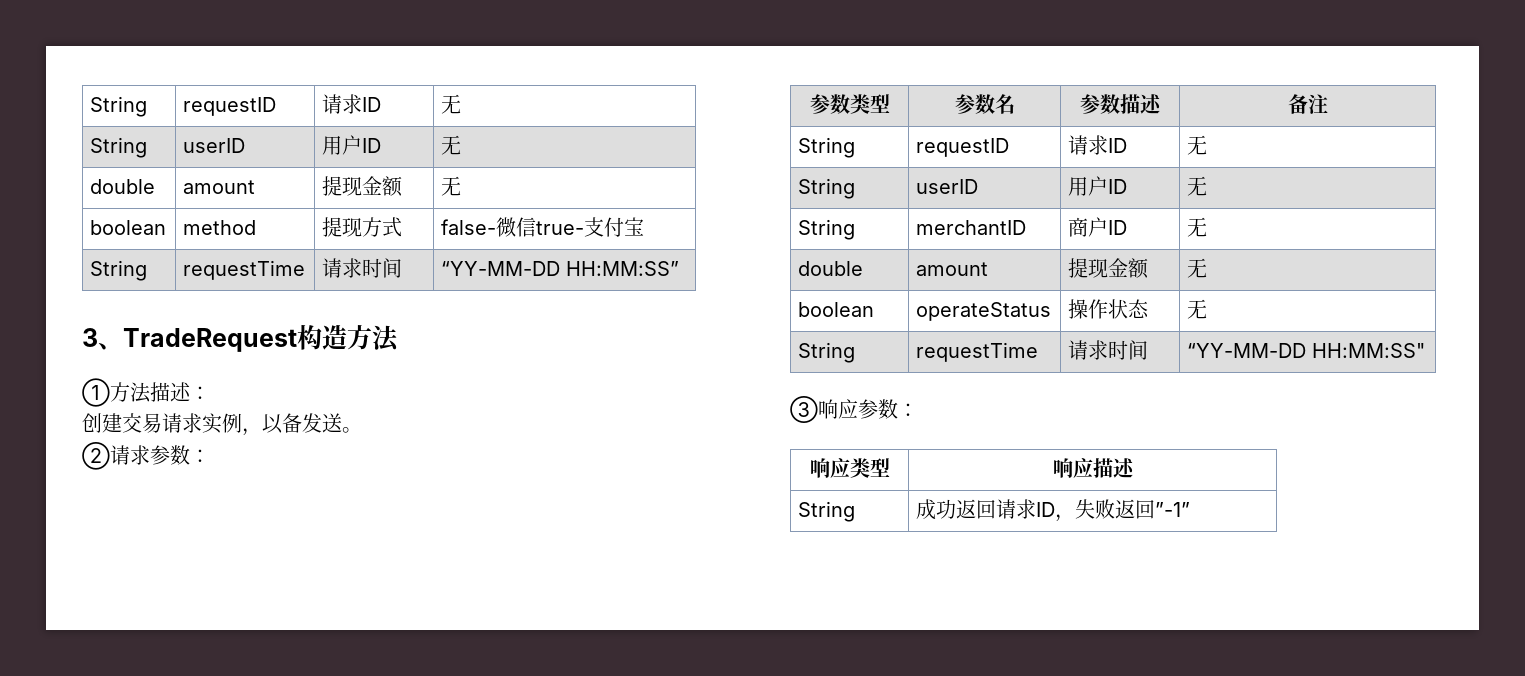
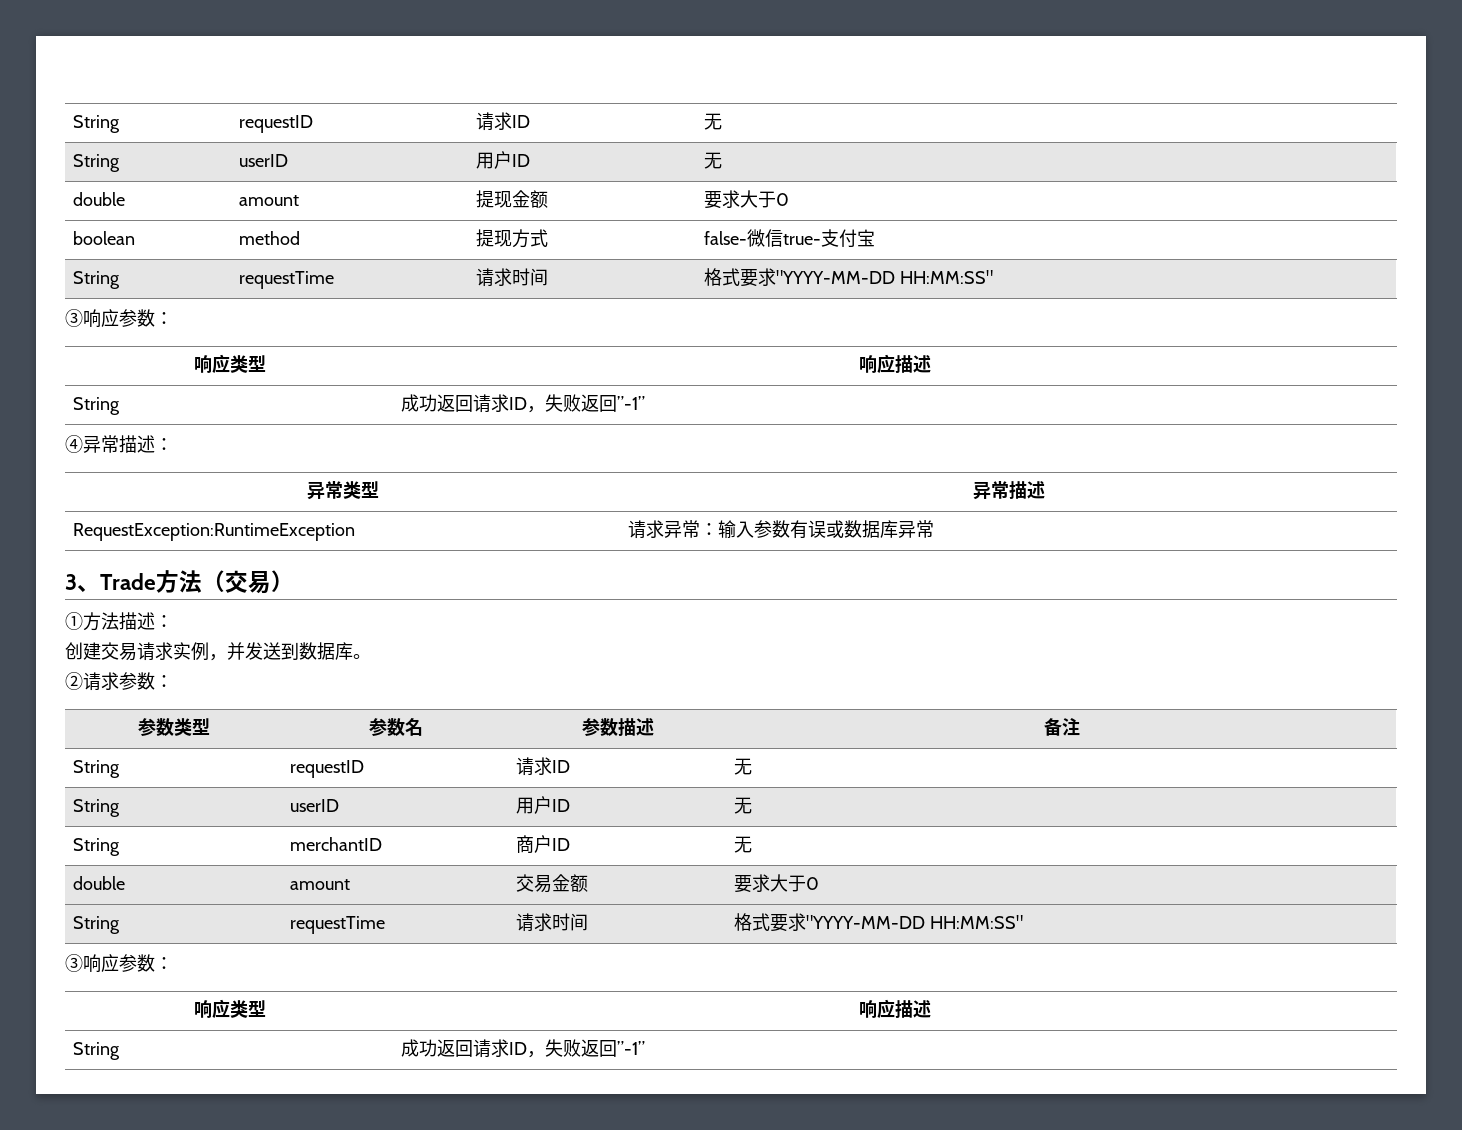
[441,176,462,196] 无 -> [704,190,790,209] 要求大于0
[441,261,680,276] “YY-MM-DD HH:MM:SS” -> [704,268,994,287] [65,309,173,328] [193,354,266,374] [859,354,931,374] [73,397,121,415] [401,394,646,413] [65,435,173,453] [307,481,379,500] [972,481,1045,500] [73,523,356,541] [628,520,935,539] 格式要求"YYYY-MM-DD HH:MM:SS" // ③响应参数： // 响应类型 | 响应描述 // String | 成功返回请求ID，失败返回”-1” // ④异常描述： // 异常类型 | 异常描述 // RequestException:RuntimeException | 请求异常：输入参数有误或数据库异常
[123,324,399,352] TradeRequest构造方法 -> [100,570,294,594] Trade方法（交易）
[262,413,342,434] 以备发送 -> [227,642,353,660] 并发送到数据库
[1068,258,1150,279] [1187,258,1208,278] [798,302,875,317] [916,302,1052,321] [1068,299,1150,319] [1187,299,1208,319] [798,342,856,363] [916,342,1039,362] [1068,340,1149,360] [1187,343,1307,358] 提现金额 | 无 // boolean | operateStatus | 操作状态 | 无 // String | requestTime | 请求时间 | “YY-MM-DD -> [516,874,589,893] [734,874,820,893] [73,916,121,934] [290,916,386,934] [516,913,589,932] [734,913,926,932] 交易金额 | 要求大于0 // String | requestTime | 请求时间 | 格式要求"YYYY-MM-DD

